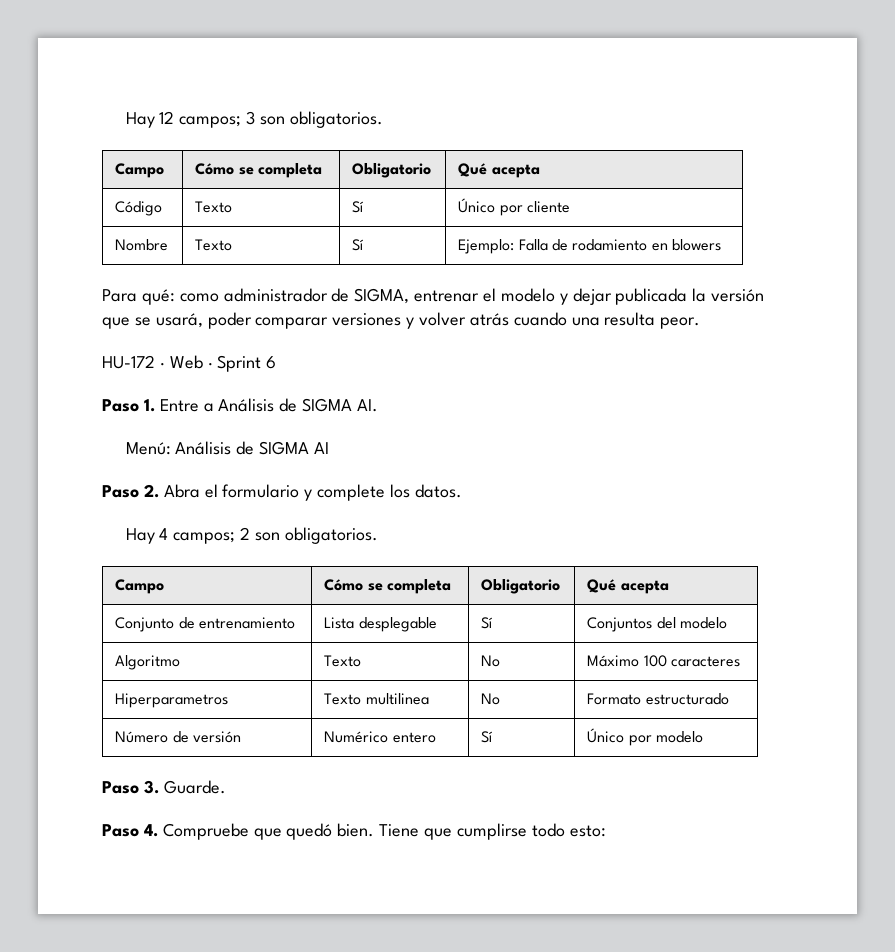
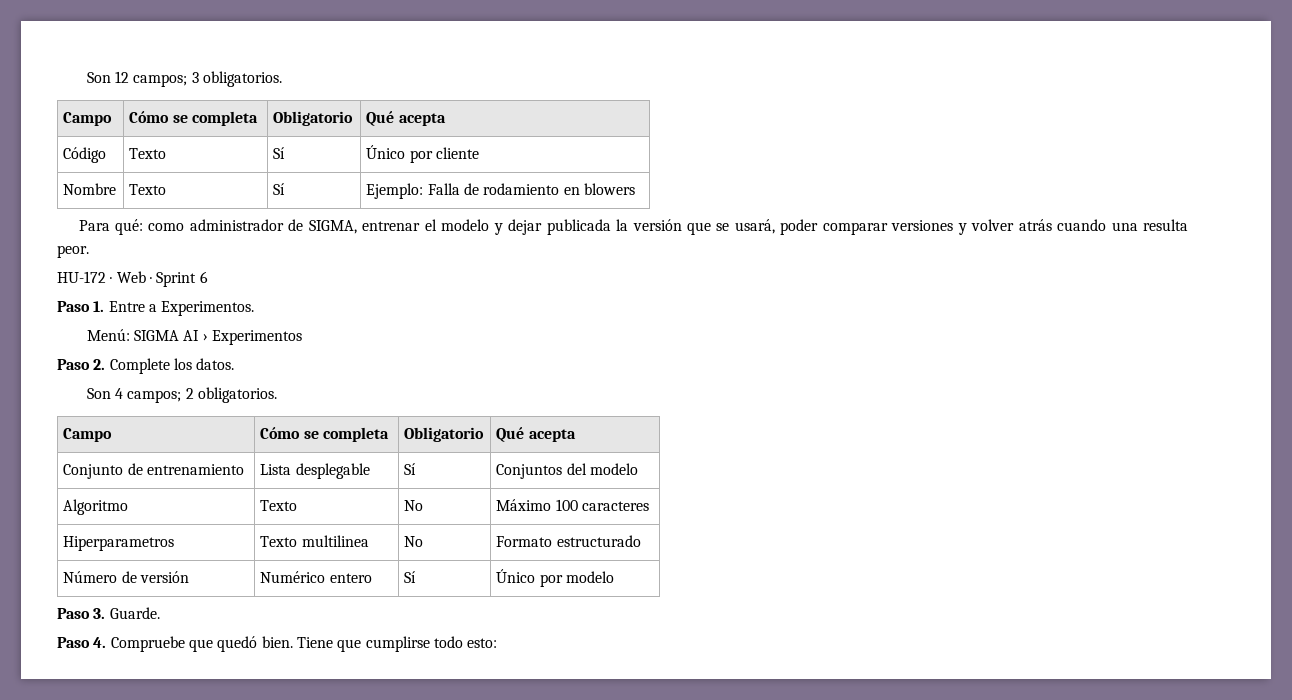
[125,112,155,128] Hay -> [86,72,111,83] Son
[260,116,286,125] son -> (199, 77) none
[218,398,379,412] Análisis de SIGMA AI. -> [161,301,255,316] Experimentos.
[175,441,255,455] Análisis de -> (130, 335) none
(330, 448) none -> [202,330,302,345] › Experimentos
[163,484,386,501] Abra el formulario y complete -> [109,358,170,374] Complete
[125,528,155,544] Hay -> [86,388,111,399] Son
[255,532,281,541] son -> (194, 393) none

